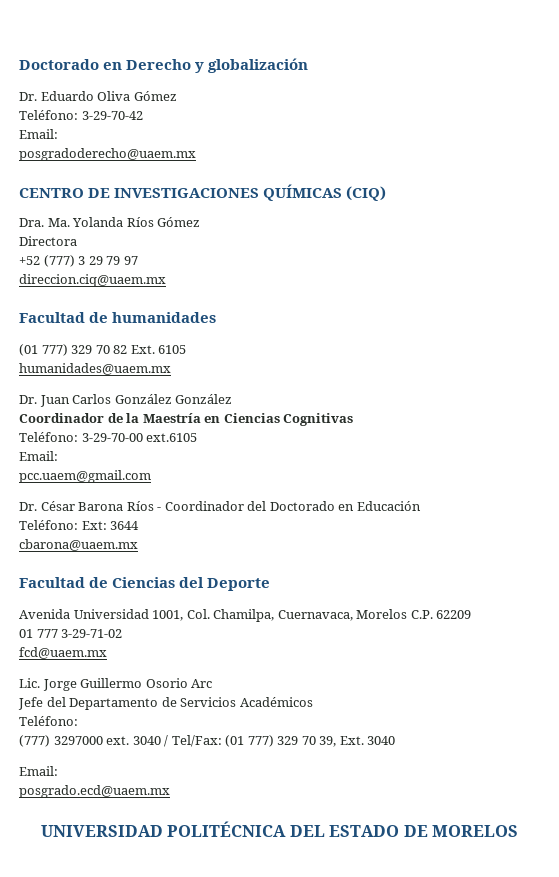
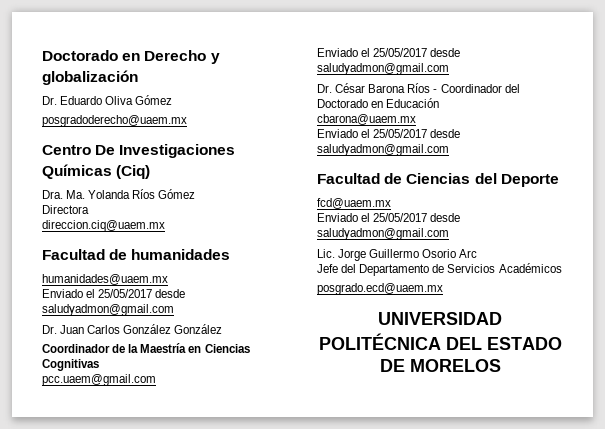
[19,110,143,120] [19,129,58,139] [19,148,196,161] [19,184,387,201] Teléfono: 3-29-70-42 // Email: // posgradoderecho@uaem.mx // CENTRO DE INVESTIGACIONES QUÍMICAS (CIQ) -> [42,115,187,127] [42,144,236,158] [42,164,151,179] posgradoderecho@uaem.mx // Centro De Investigaciones Químicas (Ciq)
[19,255,138,267] [19,274,166,287] [19,312,217,323] [19,344,187,356] [19,363,171,375] +52 (777) 3 29 79 97 // direccion.ciq@uaem.mx // Facultad de humanidades // (01 777) 329 70 82 Ext. 6105 // humanidades@uaem.mx -> [42,220,165,232] [42,249,231,260] [42,274,168,285] [42,289,186,298] [42,304,174,316] direccion.ciq@uaem.mx // Facultad de humanidades // humanidades@uaem.mx // Enviado el 25/05/2017 desde saludyadmon@gmail.com
[19,432,198,442] [19,451,58,461] [19,470,151,483] Teléfono: 3-29-70-00 ext.6105 // Email: // pcc.uaem@gmail.com -> [42,374,156,386] [317,48,461,57] [317,63,449,75] pcc.uaem@gmail.com // Enviado el 25/05/2017 desde saludyadmon@gmail.com
[19,520,140,530] [19,539,138,551] Teléfono: Ext: 3644 // cbarona@uaem.mx -> [317,114,416,125] [317,129,461,138] [317,144,449,156] cbarona@uaem.mx // Enviado el 25/05/2017 desde saludyadmon@gmail.com
[19,609,472,622] [19,629,123,638] [19,647,107,659] Avenida Universidad 1001, Col. Chamilpa, Cuernavaca, Morelos C.P. 62209 // 01 777 3-29-71-02 // fcd@uaem.mx -> [317,198,391,209] [317,213,461,222] [317,228,449,240] fcd@uaem.mx // Enviado el 25/05/2017 desde saludyadmon@gmail.com
[19,716,78,726] [19,735,396,747] [19,766,58,776] // Teléfono: // (777) 3297000 ext. 3040 / Tel/Fax: (01 777) 329 70 39, Ext. 3040 // Email: -> (562, 268) none

